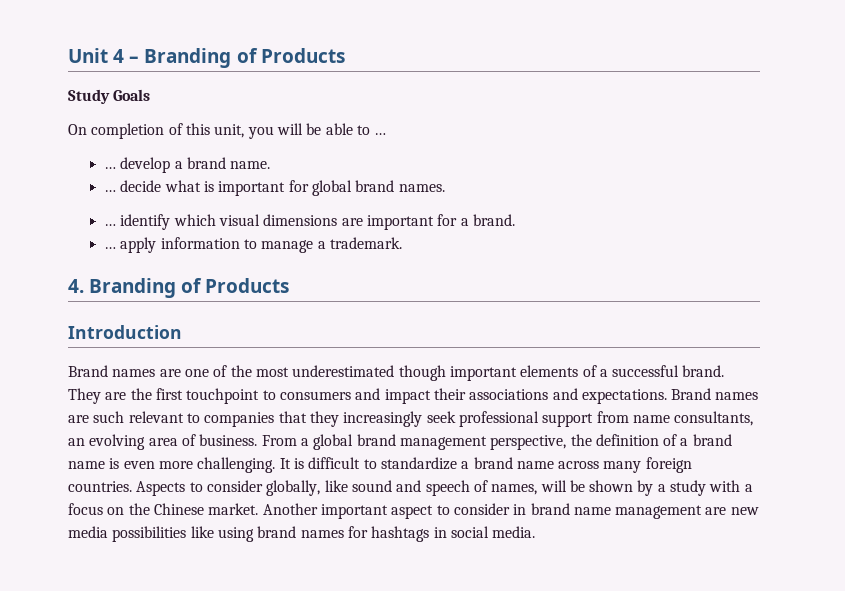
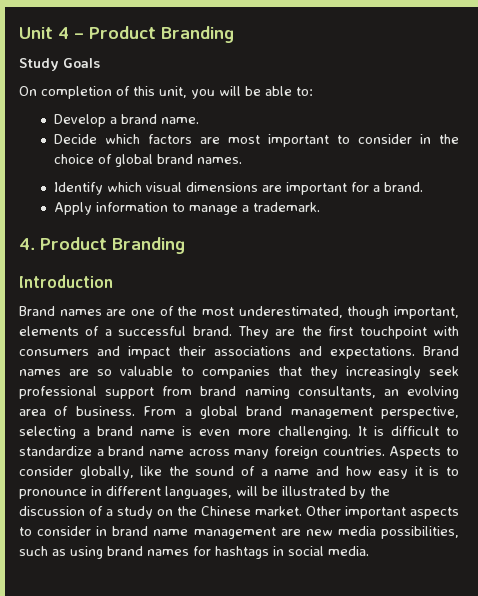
[144,48,345,68] Branding of Products -> [89,26,234,43] Product Branding
[356,125,387,135] [104,157,171,173] to … // … develop -> [296,87,313,96] [53,114,106,127] to: // Develop
[104,180,309,196] … decide what is important for -> [53,134,459,147] [53,154,112,164] Decide which factors are most important to consider in the choice of
[104,214,171,230] … identify -> [53,182,103,195] Identify
[104,237,157,253] … apply -> [53,202,92,215] Apply
[89,278,290,298] Branding of Products -> [40,237,185,254] Product Branding
[292,365,517,381] underestimated though important -> [238,306,459,319] underestimated, though important,
[262,390,276,400] to -> [432,326,459,336] with
[93,411,184,423] such relevant -> [97,366,173,376] so valuable
[632,415,670,423] name -> [200,386,290,399] brand naming
[570,434,678,446] the definition of -> [19,426,76,439] selecting
[351,480,753,496] [68,503,103,515] sound and speech of names, will be shown by a study with a focus -> [168,466,460,479] [19,486,390,499] [19,506,153,519] the sound of a name and how easy it is to pronounce in different languages, will be illustrated by the discussion of a study
[262,503,434,519] Another important aspect -> [306,506,459,519] Other important aspects
[112,526,214,542] possibilities like -> [380,526,459,539] [19,546,66,556] possibilities, such as

